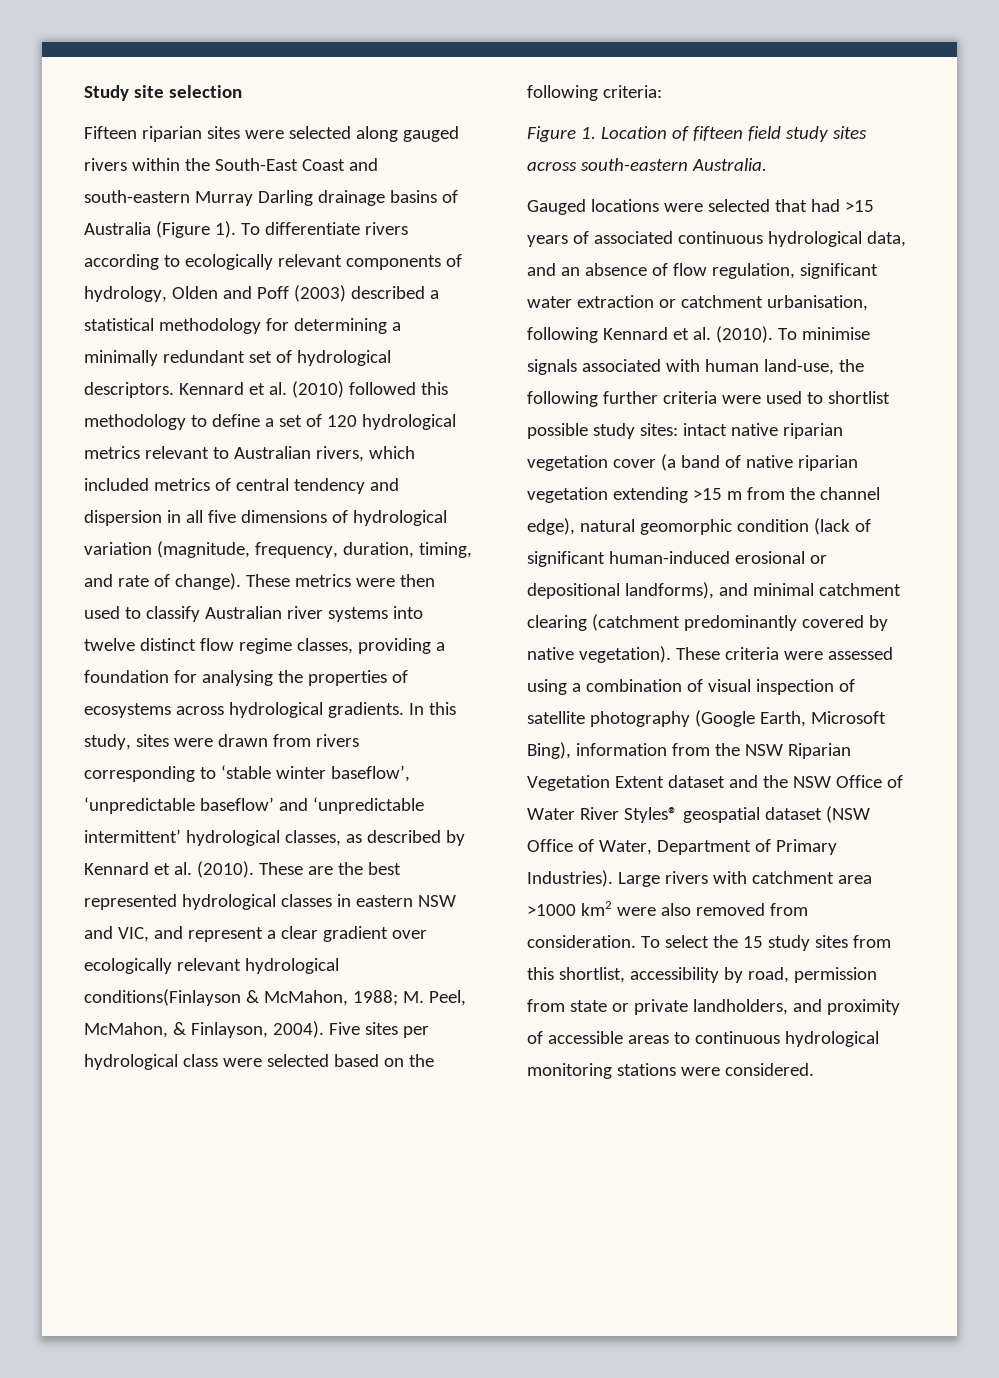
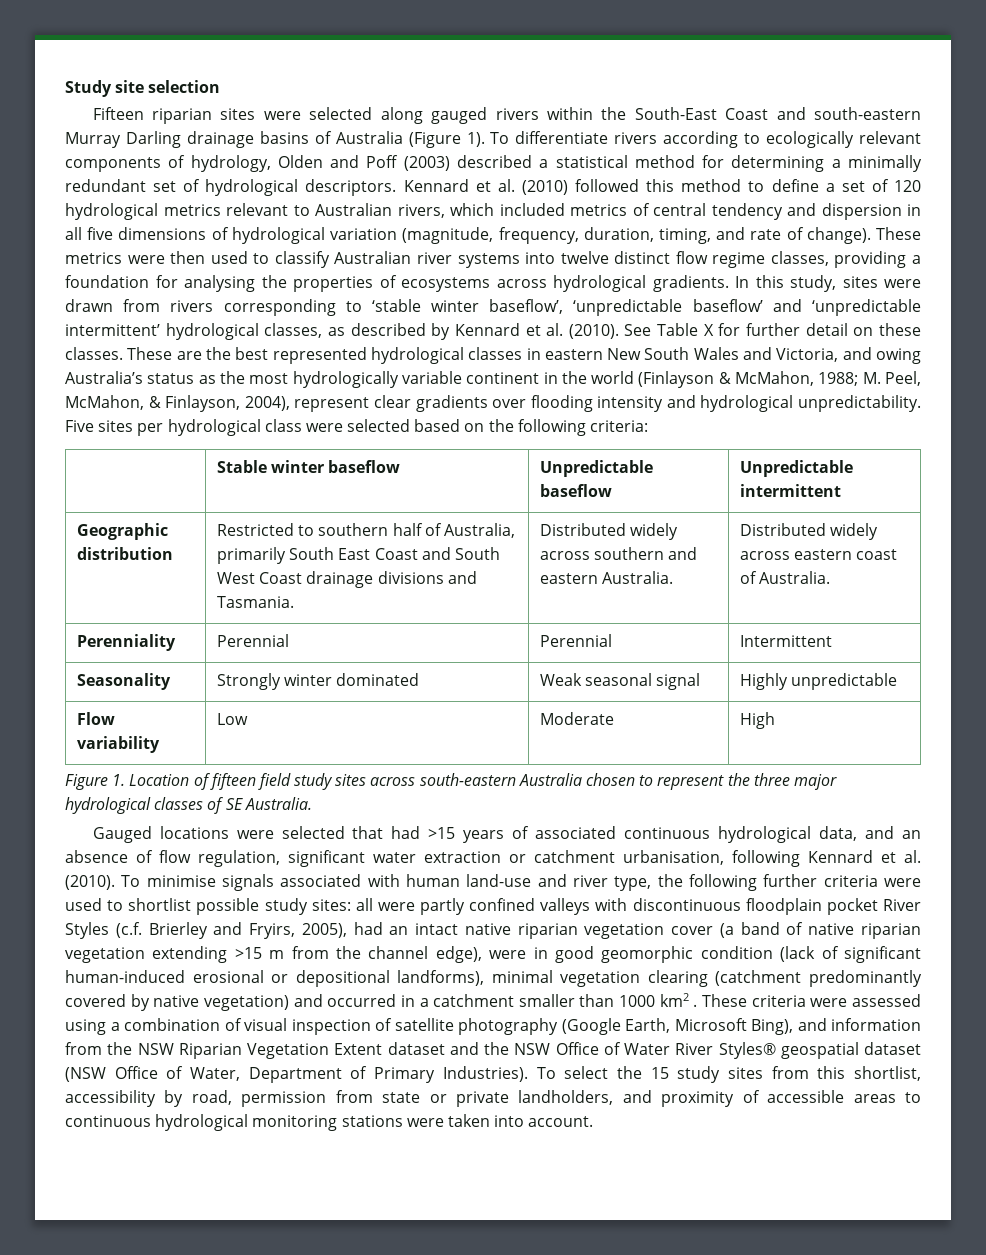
[158,318,261,334] methodology -> [634,155,695,168] method
[84,414,186,430] methodology -> [681,179,742,192] method
(254, 869) none -> [624,323,921,336] [65,347,123,360] See Table X for further detail on these classes.
[417,895,456,907] [84,926,427,942] [84,958,339,974] [84,989,241,1006] NSW and VIC, and represent a clear gradient over ecologically relevant hydrological conditions(Finlayson -> [607,347,921,364] [65,371,715,388] New South Wales and Victoria, and owing Australia’s status as the most hydrologically variable continent in the world (Finlayson
[272,1021,324,1038] 2004). -> [244,395,922,412] 2004), represent clear gradients over flooding intensity and hydrological unpredictability.
(662, 91) none -> [217,460,401,473] [540,460,654,477] [540,484,613,497] [740,460,854,477] [740,484,842,497] [77,523,169,540] [77,547,174,560] [217,523,515,538] [217,547,500,564] [217,571,477,588] [217,596,295,608] [540,523,679,540] [540,547,698,560] [540,571,674,584] [740,523,879,540] [740,549,898,560] [740,571,831,584] [77,634,177,651] [217,634,290,647] [540,634,613,647] [740,635,833,647] [77,673,172,690] [217,673,420,690] [540,673,701,690] [740,673,898,690] [77,712,116,725] [77,736,161,753] [217,713,249,725] [540,712,615,725] [740,712,776,729] // | Stable winter baseflow | Unpredictable baseflow | Unpredictable intermittent // Geographic distribution | Restricted to southern half of Australia, primarily South East Coast and South West Coast drainage divisions and Tasmania. | Distributed widely across southern and eastern Australia. | Distributed widely across eastern coast of Australia. // Perenniality | Perennial | Perennial | Intermittent // Seasonality | Strongly winter dominated | Weak seasonal signal | Highly unpredictable // Flow variability | Low | Moderate | High
(688, 164) none -> [518,773,837,790] [65,797,243,814] Australia chosen to represent the three major hydrological classes of SE
[763,359,834,375] land-use, -> [466,874,652,891] land-use and river type,
(678, 429) none -> [355,898,921,915] [65,922,409,939] all were partly confined valleys with discontinuous floodplain pocket River Styles (c.f. Brierley and Fryirs, 2005), had an
[579,519,635,532] natural -> [489,946,594,963] were in good
[718,583,901,596] and minimal catchment -> [491,970,641,987] minimal vegetation
[578,646,671,663] vegetation). -> [203,993,698,1011] vegetation) and occurred in a catchment smaller than 1000 km2 .
(571, 750) none -> [797,1018,827,1031] and
[617,871,872,887] [527,901,808,916] [527,935,636,948] Large rivers with catchment area >1000 km2 were also removed from consideration. -> (528, 1074) none
[724,1063,814,1076] considered. -> [447,1114,594,1127] taken into account.

